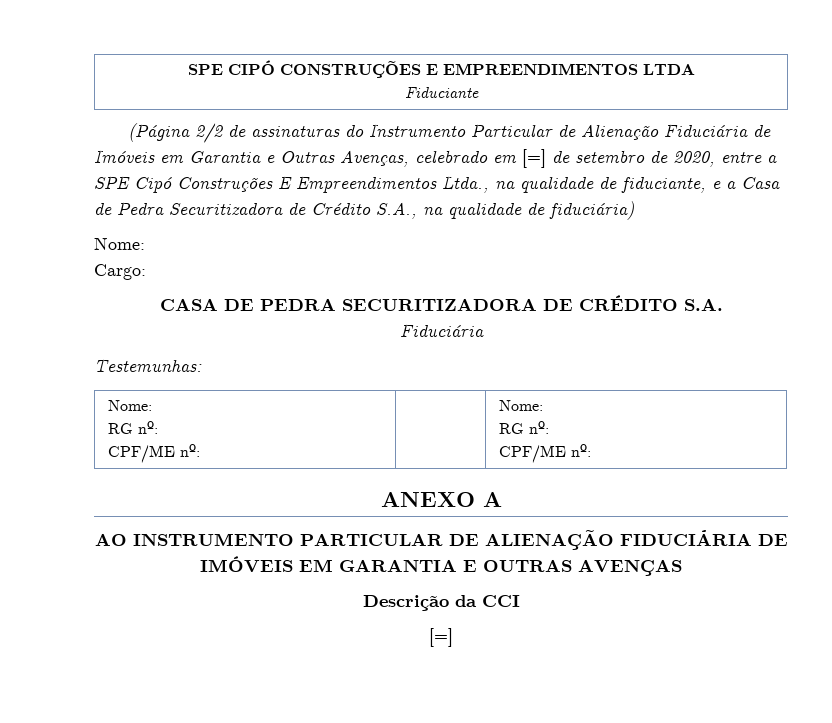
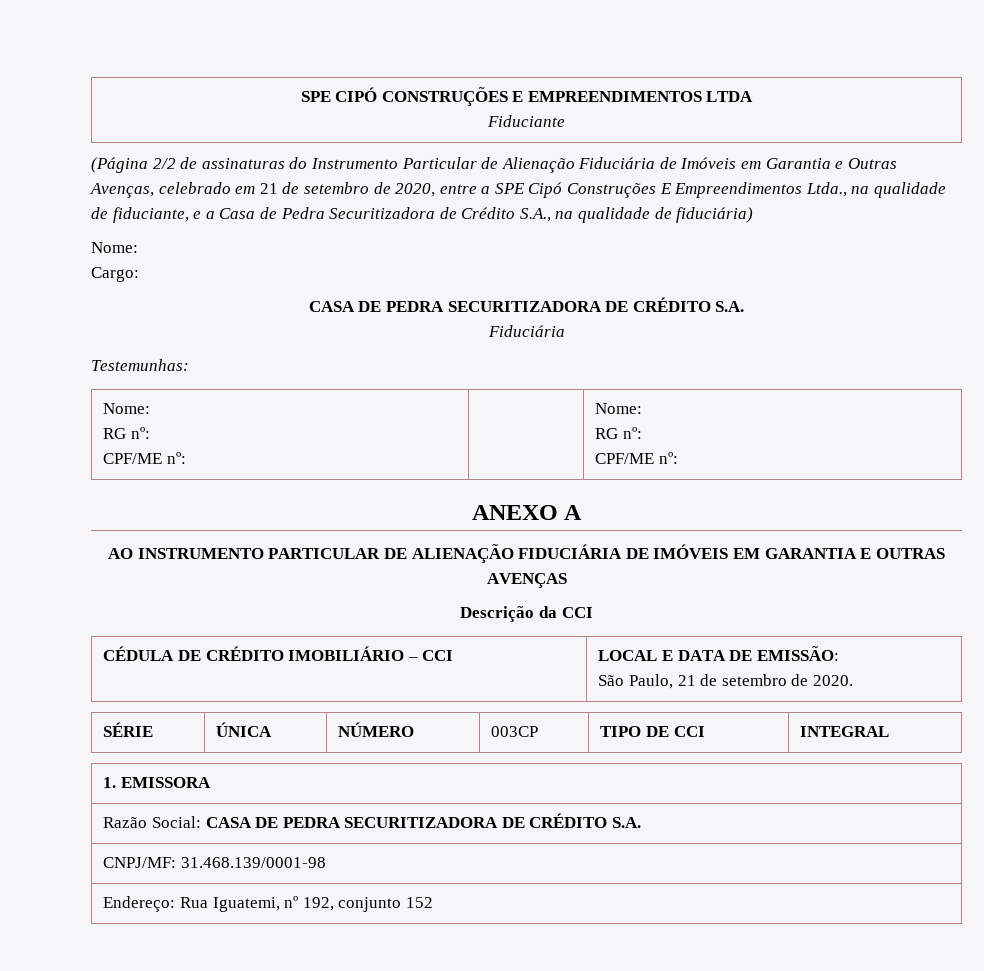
[522,149,546,168] [=] -> [259,183,278,194] 21
[429,628,453,647] // [=] -> [103,646,454,661] [598,646,839,661] [598,674,853,689] [103,722,154,737] [216,722,273,737] [338,722,415,737] [491,726,539,737] [600,726,705,737] [800,726,890,737] [103,777,211,788] [103,813,642,828] [103,857,326,868] [103,896,433,912] // CÉDULA DE CRÉDITO IMOBILIÁRIO – CCI | LOCAL E DATA DE EMISSÃO: // São Paulo, 21 de setembro de 2020. // SÉRIE | ÚNICA | NÚMERO | 003CP | TIPO DE CCI | INTEGRAL // 1. EMISSORA // Razão Social: CASA DE PEDRA SECURITIZADORA DE CRÉDITO S.A. // CNPJ/MF: 31.468.139/0001-98 // Endereço: Rua Iguatemi, nº 192, conjunto 152

